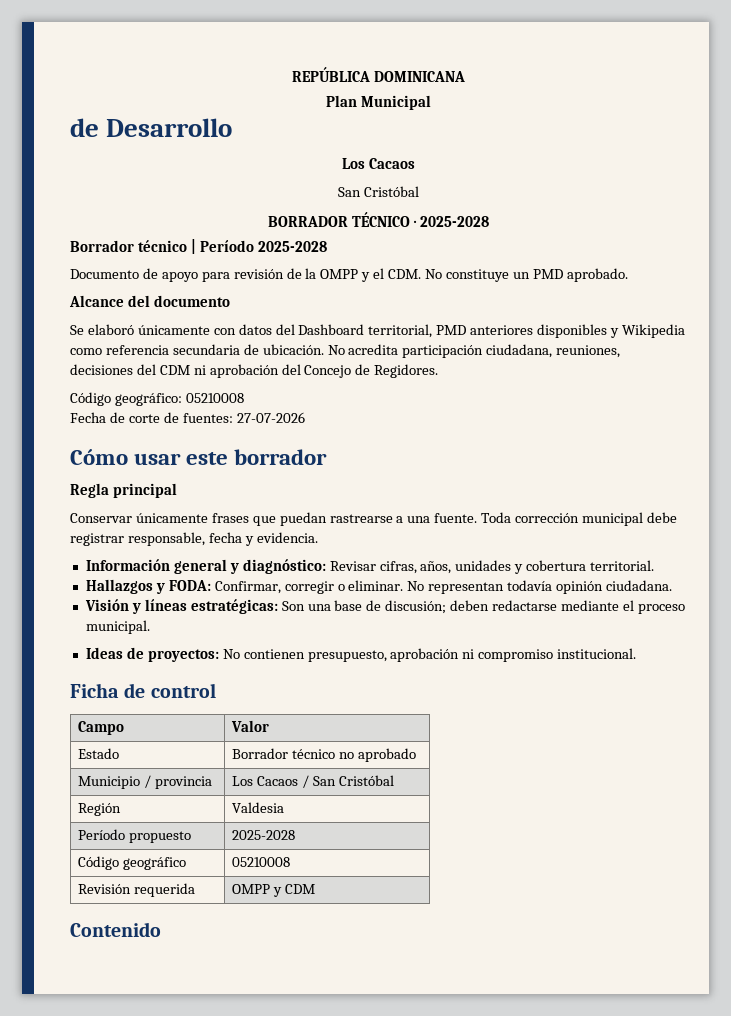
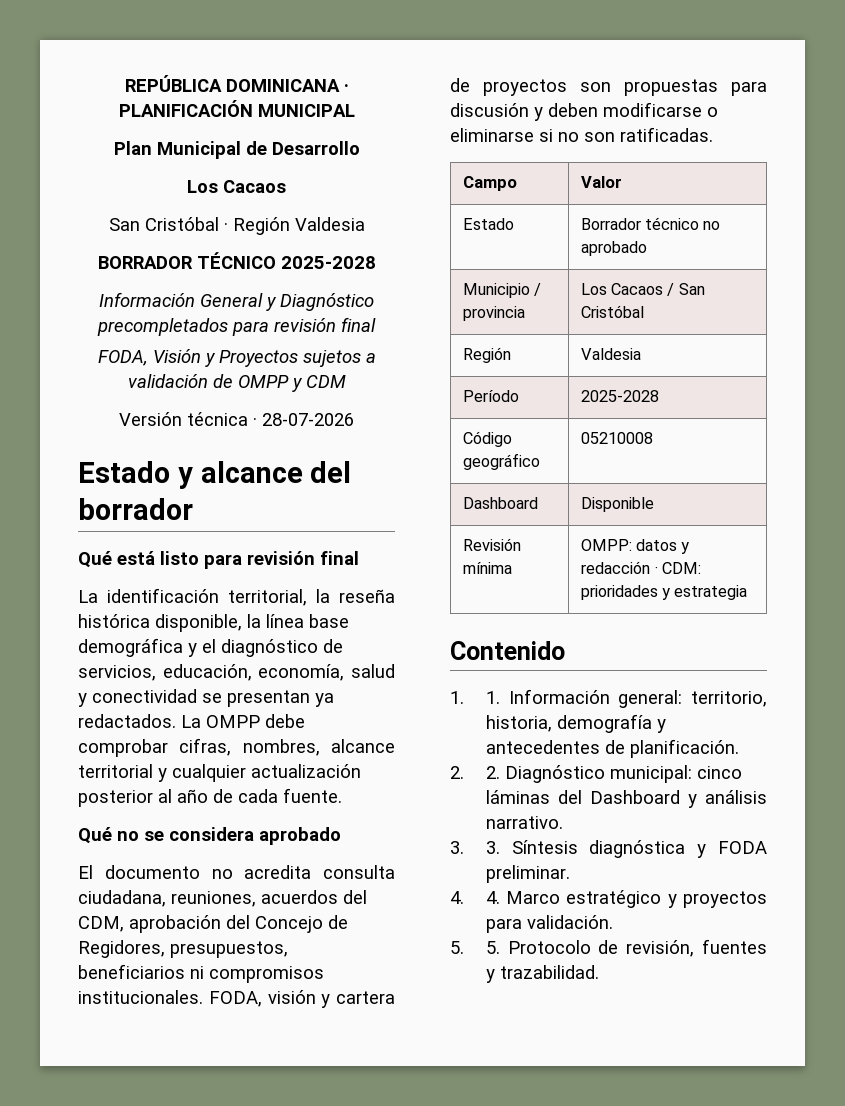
(465, 76) none -> [343,84,349,92] [118,100,355,117] · PLANIFICACIÓN MUNICIPAL
(431, 102) // -> (241, 150) none
(419, 191) none -> [223,217,365,235] · Región Valdesia
[413,216,489,227] [70,239,327,254] [70,268,628,282] [69,295,230,307] [70,324,685,338] [70,344,621,358] [70,364,439,378] [70,392,244,406] [70,412,305,423] [70,449,328,465] [70,483,177,498] [70,512,677,526] [70,532,318,546] [85,559,655,574] [85,579,673,594] [84,599,685,614] [85,620,150,634] [85,647,637,662] [70,683,216,698] · 2025-2028 // Borrador técnico | Período 2025-2028 // Documento de apoyo para revisión de la OMPP y el CDM. No constituye un PMD aprobado. // Alcance del documento // Se elaboró únicamente con datos del Dashboard territorial, PMD anteriores disponibles y Wikipedia como referencia secundaria de ubicación. No acredita participación ciudadana, reuniones, decisiones del CDM ni aprobación del Concejo de Regidores. // Código geográfico: 05210008 // Fecha de corte de fuentes: 27-07-2026 // Cómo usar este borrador // Regla principal // Conservar únicamente frases que puedan rastrearse a una fuente. Toda corrección municipal debe registrar responsable, fecha y evidencia. // Información general y diagnóstico: Revisar cifras, años, unidades y cobertura territorial. // Hallazgos y FODA: Confirmar, corregir o eliminar. No representan todavía opinión ciudadana. // Visión y líneas estratégicas: Son una base de discusión; deben redactarse mediante el proceso municipal. // Ideas de proyectos: No contienen presupuesto, aprobación ni compromiso institucional. // Ficha de control -> [280,256,376,269] [99,292,374,311] [97,317,376,336] [97,349,376,367] [127,374,346,392] [119,412,354,426] [78,461,352,489] [78,498,193,520] [78,551,359,569] [78,588,395,606] [78,614,349,632] [78,638,343,657] [78,664,396,681] [78,689,334,707] [78,714,305,728] [78,738,395,757] [78,764,361,782] [78,788,342,807] [78,827,341,845] [78,865,395,879] [78,890,367,907] [78,915,348,933] [78,940,288,958] [78,964,324,983] [78,990,395,1008] [450,78,767,96] [450,102,718,121] [450,127,713,142] 2025-2028 // Información General y Diagnóstico precompletados para revisión final // FODA, Visión y Proyectos sujetos a validación de OMPP y CDM // Versión técnica · 28-07-2026 // Estado y alcance del borrador // Qué está listo para revisión final // La identificación territorial, la reseña histórica disponible, la línea base demográfica y el diagnóstico de servicios, educación, economía, salud y conectividad se presentan ya redactados. La OMPP debe comprobar cifras, nombres, alcance territorial y cualquier actualización posterior al año de cada fuente. // Qué no se considera aprobado // El documento no acredita consulta ciudadana, reuniones, acuerdos del CDM, aprobación del Concejo de Regidores, presupuestos, beneficiarios ni compromisos institucionales. FODA, visión y cartera de proyectos son propuestas para discusión y deben modificarse o eliminarse si no son ratificadas.
[129,831,192,843] propuesto -> (519, 396) none
(291, 862) none -> [462,497,538,509] [580,497,654,512] // Dashboard | Disponible
[134,883,196,897] [232,884,316,897] [70,922,161,937] requerida | OMPP y CDM // Contenido -> [462,562,512,574] [580,539,690,554] [580,561,702,574] [580,585,748,600] [450,641,565,660] [450,689,767,708] [485,714,666,733] [485,739,739,758] [450,765,742,783] [485,790,767,808] [485,816,563,829] [450,840,767,858] [485,865,570,883] [450,890,767,908] [485,915,613,933] [450,939,767,957] [485,965,599,983] mínima | OMPP: datos y redacción · CDM: prioridades y estrategia // Contenido // 1. 1. Información general: territorio, historia, demografía y antecedentes de planificación. // 2. 2. Diagnóstico municipal: cinco láminas del Dashboard y análisis narrativo. // 3. 3. Síntesis diagnóstica y FODA preliminar. // 4. 4. Marco estratégico y proyectos para validación. // 5. 5. Protocolo de revisión, fuentes y trazabilidad.

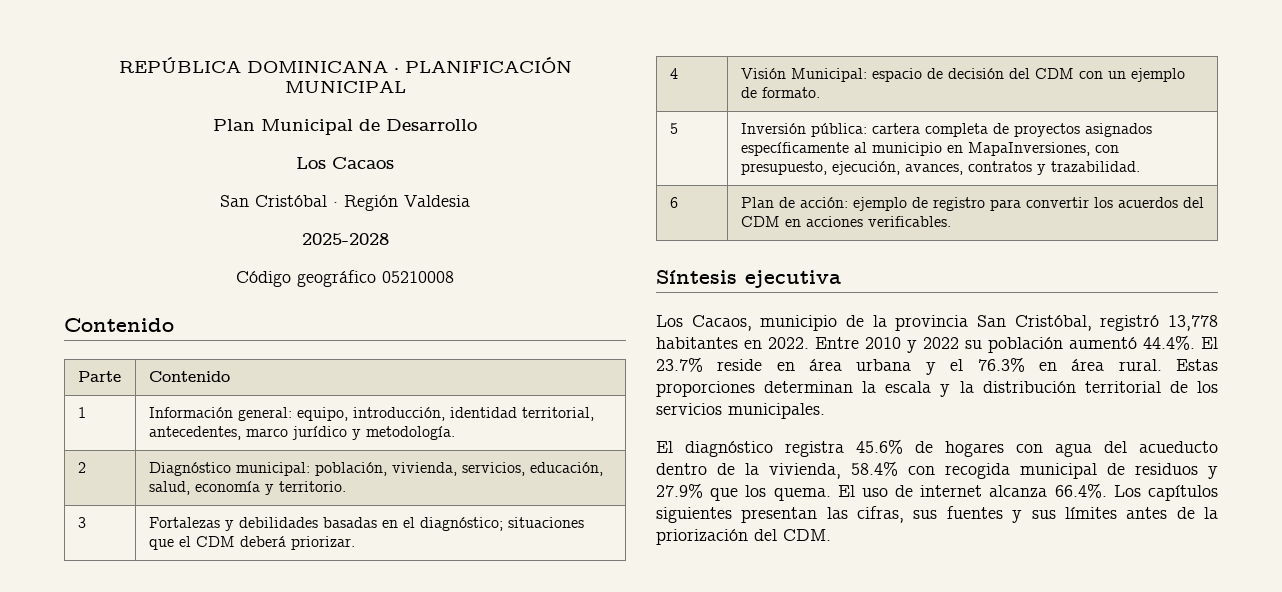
[97,252,376,269] [99,292,374,311] [97,317,376,336] [97,349,376,367] [127,374,346,392] [119,412,354,426] [78,461,352,489] [78,498,193,520] [78,551,359,569] [78,588,395,606] [78,614,349,632] [78,638,343,657] [78,664,396,681] [78,689,334,707] [78,714,305,728] [78,738,395,757] [78,764,361,782] [78,788,342,807] [78,827,341,845] [78,865,395,879] [78,890,367,907] [78,915,348,933] [78,940,288,958] [78,964,324,983] [78,990,395,1008] [450,78,767,96] [450,102,718,121] [450,127,713,142] [462,176,517,191] [580,176,622,188] [462,218,514,230] [580,217,721,230] [580,241,647,256] [462,283,542,298] [462,306,525,321] [580,283,705,296] [580,305,644,318] [462,347,511,363] [580,348,641,360] [462,390,519,402] [580,390,659,402] [462,431,512,447] [462,453,540,470] [580,432,653,444] [462,497,538,509] [580,497,654,512] [462,538,521,551] [462,562,512,574] [580,539,690,554] [580,561,702,574] [580,585,748,600] [450,641,565,660] [450,689,767,708] [485,714,666,733] [485,739,739,758] [450,765,742,783] [485,790,767,808] [485,816,563,829] [450,840,767,858] [485,865,570,883] [450,890,767,908] [485,915,613,933] [450,939,767,957] [485,965,599,983] BORRADOR TÉCNICO 2025-2028 // Información General y Diagnóstico precompletados para revisión final // FODA, Visión y Proyectos sujetos a validación de OMPP y CDM // Versión técnica · 28-07-2026 // Estado y alcance del borrador // Qué está listo para revisión final // La identificación territorial, la reseña histórica disponible, la línea base demográfica y el diagnóstico de servicios, educación, economía, salud y conectividad se presentan ya redactados. La OMPP debe comprobar cifras, nombres, alcance territorial y cualquier actualización posterior al año de cada fuente. // Qué no se considera aprobado // El documento no acredita consulta ciudadana, reuniones, acuerdos del CDM, aprobación del Concejo de Regidores, presupuestos, beneficiarios ni compromisos institucionales. FODA, visión y cartera de proyectos son propuestas para discusión y deben modificarse o eliminarse si no son ratificadas. // Campo | Valor // Estado | Borrador técnico no aprobado // Municipio / provincia | Los Cacaos / San Cristóbal // Región | Valdesia // Período | 2025-2028 // Código geográfico | 05210008 // Dashboard | Disponible // Revisión mínima | OMPP: datos y redacción · CDM: prioridades y estrategia // Contenido // 1. 1. Información general: territorio, historia, demografía y antecedentes de planificación. // 2. 2. Diagnóstico municipal: cinco láminas del Dashboard y análisis narrativo. // 3. 3. Síntesis diagnóstica y FODA preliminar. // 4. 4. Marco estratégico y proyectos para validación. // 5. 5. Protocolo de revisión, fuentes y trazabilidad. -> [301,233,389,245] [236,270,454,287] [64,318,174,332] [77,371,121,382] [148,371,230,382] [77,407,86,418] [148,407,594,421] [148,426,455,440] [77,462,86,473] [148,462,603,476] [148,481,346,495] [77,517,86,528] [148,517,584,531] [148,536,355,550] [669,68,678,79] [740,68,1185,82] [740,87,820,98] [669,123,678,134] [740,123,1152,137] [740,142,1119,156] [740,161,1140,175] [669,197,678,208] [740,197,1204,211] [740,216,951,227] [656,270,841,288] [656,315,1218,331] [656,335,1218,353] [656,357,1218,375] [656,381,1218,397] [656,403,825,419] [656,439,1218,457] [656,461,1218,479] [656,483,1218,501] [656,506,1218,523] [656,529,831,545] 2025-2028 // Código geográfico 05210008 // Contenido // Parte | Contenido // 1 | Información general: equipo, introducción, identidad territorial, antecedentes, marco jurídico y metodología. // 2 | Diagnóstico municipal: población, vivienda, servicios, educación, salud, economía y territorio. // 3 | Fortalezas y debilidades basadas en el diagnóstico; situaciones que el CDM deberá priorizar. // 4 | Visión Municipal: espacio de decisión del CDM con un ejemplo de formato. // 5 | Inversión pública: cartera completa de proyectos asignados específicamente al municipio en MapaInversiones, con presupuesto, ejecución, avances, contratos y trazabilidad. // 6 | Plan de acción: ejemplo de registro para convertir los acuerdos del CDM en acciones verificables. // Síntesis ejecutiva // Los Cacaos, municipio de la provincia San Cristóbal, registró 13,778 habitantes en 2022. Entre 2010 y 2022 su población aumentó 44.4%. El 23.7% reside en área urbana y el 76.3% en área rural. Estas proporciones determinan la escala y la distribución territorial de los servicios municipales. // El diagnóstico registra 45.6% de hogares con agua del acueducto dentro de la vivienda, 58.4% con recogida municipal de residuos y 27.9% que los quema. El uso de internet alcanza 66.4%. Los capítulos siguientes presentan las cifras, sus fuentes y sus límites antes de la priorización del CDM.

